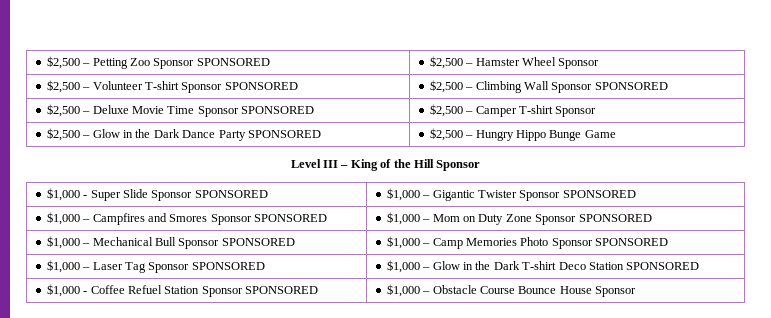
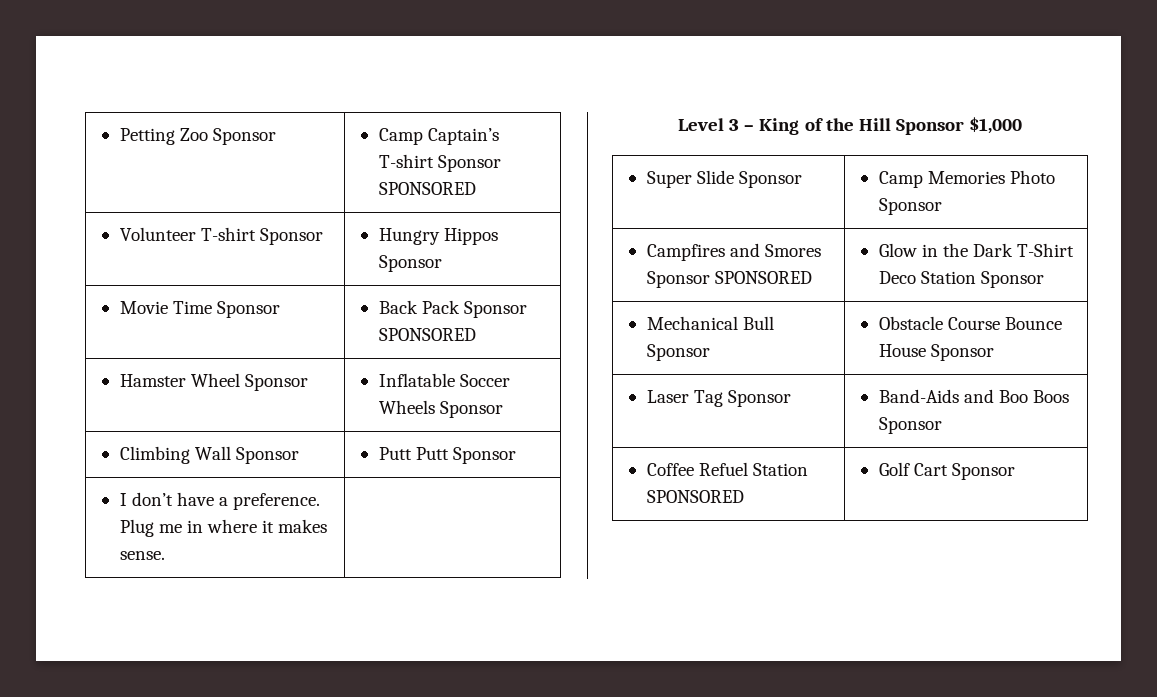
[46,56,91,69] $2,500 – -> (119, 136) none
[196,58,270,66] [429,56,600,69] [46,80,298,93] [429,80,668,93] [46,104,315,117] [429,104,597,117] [46,128,321,141] [429,128,616,141] SPONSORED | $2,500 – Hamster Wheel Sponsor // $2,500 – Volunteer T-shirt Sponsor SPONSORED | $2,500 – Climbing Wall Sponsor SPONSORED // $2,500 – Deluxe Movie Time Sponsor SPONSORED | $2,500 – Camper T-shirt Sponsor // $2,500 – Glow in the Dark Dance Party SPONSORED | $2,500 – Hungry Hippo Bunge Game -> [378,128,499,145] [378,154,501,172] [378,182,476,195] [119,227,323,245] [378,228,498,245] [378,255,442,272] [119,301,280,318] [378,300,527,318] [378,328,476,341] [119,373,308,391] [378,373,510,387] [378,400,503,418] [119,446,299,464] [378,447,516,464] [119,492,321,510] [119,519,328,537] [119,551,165,560] | Camp Captain’s T-shirt Sponsor SPONSORED // Volunteer T-shirt Sponsor | Hungry Hippos Sponsor // Movie Time Sponsor | Back Pack Sponsor SPONSORED // Hamster Wheel Sponsor | Inflatable Soccer Wheels Sponsor // Climbing Wall Sponsor | Putt Putt Sponsor // I don’t have a preference. Plug me in where it makes sense. |
[323,160,339,168] III -> [729,119,740,131] 3
[46,188,88,201] // $1,000 - -> [969,117,1023,134] $1,000 //
[194,190,268,198] [386,188,636,201] [46,212,91,225] SPONSORED | $1,000 – Gigantic Twister Sponsor SPONSORED // $1,000 – -> [878,170,1055,188] [878,198,942,215] | Camp Memories Photo Sponsor //
[386,212,652,225] [46,236,295,249] [386,236,669,249] [46,260,265,273] [386,260,557,273] $1,000 – Mom on Duty Zone Sponsor SPONSORED // $1,000 – Mechanical Bull Sponsor SPONSORED | $1,000 – Camp Memories Photo Sponsor SPONSORED // $1,000 – Laser Tag Sponsor SPONSORED | $1,000 – Glow in the Dark T-shirt -> [878,243,1075,257] Glow in the Dark T-Shirt
[626,262,700,270] [46,284,319,297] [386,284,431,297] SPONSORED // $1,000 - Coffee Refuel Station Sponsor SPONSORED | $1,000 – -> [980,271,1044,288] [646,316,774,330] [646,344,710,361] Sponsor // Mechanical Bull Sponsor |
(637, 291) none -> [646,390,791,407] [878,389,1069,403] [878,417,942,434] [646,462,808,476] [646,490,744,503] [878,462,1015,480] // Laser Tag Sponsor | Band-Aids and Boo Boos Sponsor // Coffee Refuel Station SPONSORED | Golf Cart Sponsor

